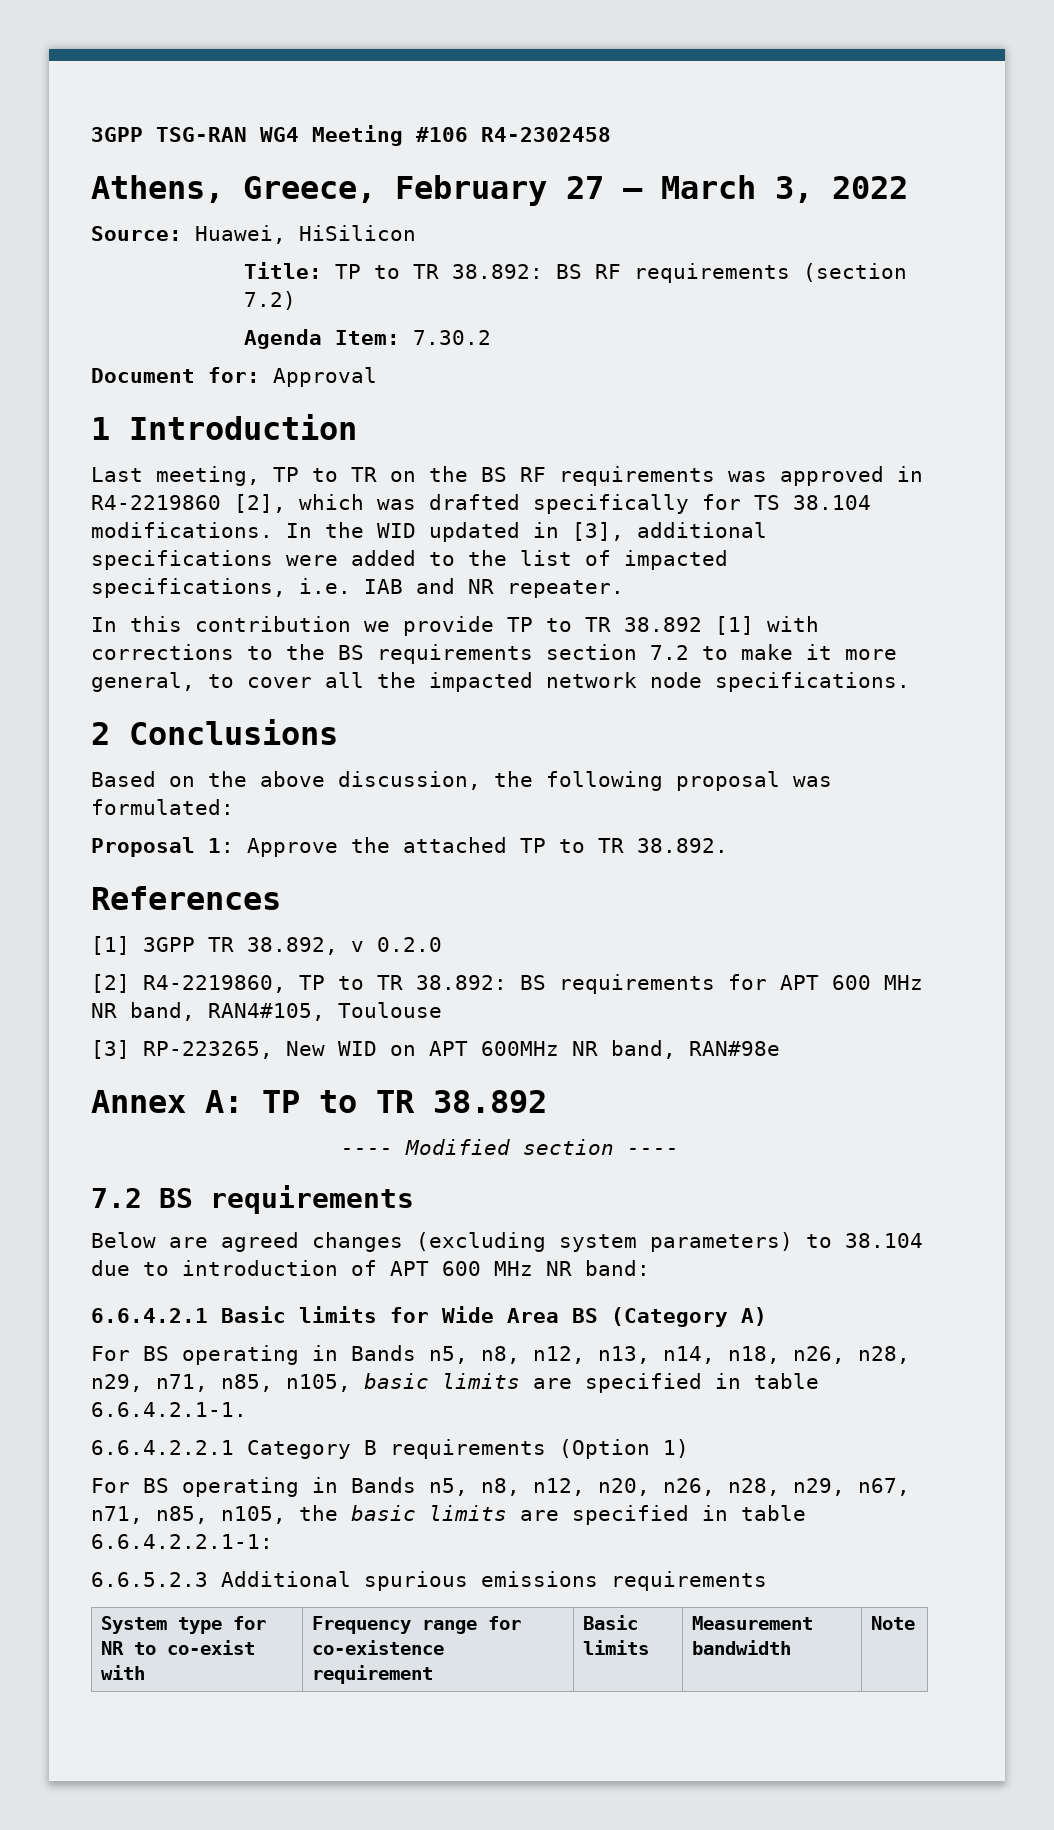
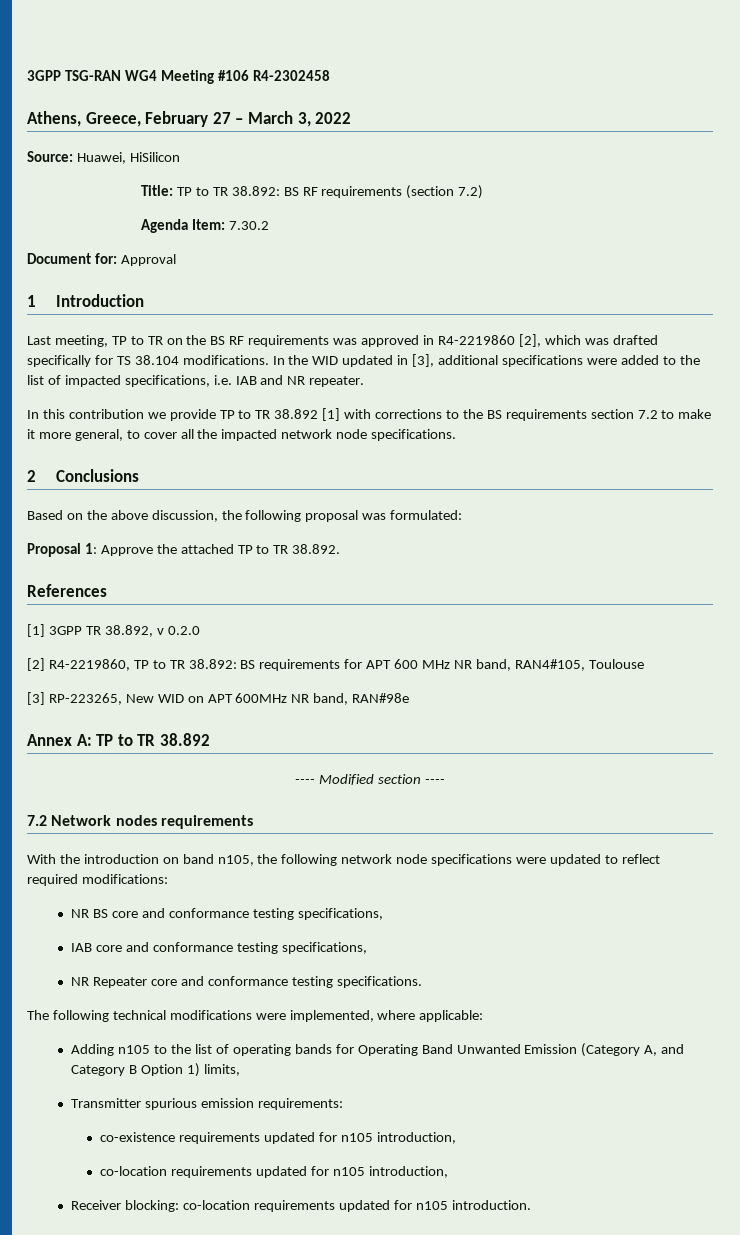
[159,1185,414,1214] [91,1232,923,1252] [91,1260,650,1276] [91,1306,767,1327] [91,1345,910,1365] [91,1373,819,1393] [91,1402,247,1417] [91,1439,689,1459] [91,1477,910,1497] [91,1505,806,1525] [91,1534,273,1549] [91,1571,767,1591] [101,1616,267,1634] [101,1640,256,1655] [101,1665,146,1680] [312,1616,522,1634] [312,1640,445,1655] [312,1665,434,1684] [583,1615,639,1630] [583,1640,650,1655] [692,1616,814,1630] [692,1640,792,1655] [871,1616,916,1630] BS requirements // Below are agreed changes (excluding system parameters) to 38.104 due to introduction of APT 600 MHz NR band: // 6.6.4.2.1 Basic limits for Wide Area BS (Category A) // For BS operating in Bands n5, n8, n12, n13, n14, n18, n26, n28, n29, n71, n85, n105, basic limits are specified in table 6.6.4.2.1-1. // 6.6.4.2.2.1 Category B requirements (Option 1) // For BS operating in Bands n5, n8, n12, n20, n26, n28, n29, n67, n71, n85, n105, the basic limits are specified in table 6.6.4.2.2.1-1: // 6.6.5.2.3 Additional spurious emissions requirements // System type for NR to co-exist with | Frequency range for co-existence requirement | Basic limits | Measurement bandwidth | Note -> [51,815,253,829] [27,854,660,866] [27,874,168,886] [71,908,383,920] [71,942,368,954] [71,976,422,988] [27,1010,484,1022] [71,1043,685,1057] [71,1063,241,1077] [71,1098,344,1110] [99,1132,456,1144] [99,1166,448,1178] [71,1200,531,1212] Network nodes requirements // With the introduction on band n105, the following network node specifications were updated to reflect required modifications: // NR BS core and conformance testing specifications, // IAB core and conformance testing specifications, // NR Repeater core and conformance testing specifications. // The following technical modifications were implemented, where applicable: // Adding n105 to the list of operating bands for Operating Band Unwanted Emission (Category A, and Category B Option 1) limits, // Transmitter spurious emission requirements: // co-existence requirements updated for n105 introduction, // co-location requirements updated for n105 introduction, // Receiver blocking: co-location requirements updated for n105 introduction.

